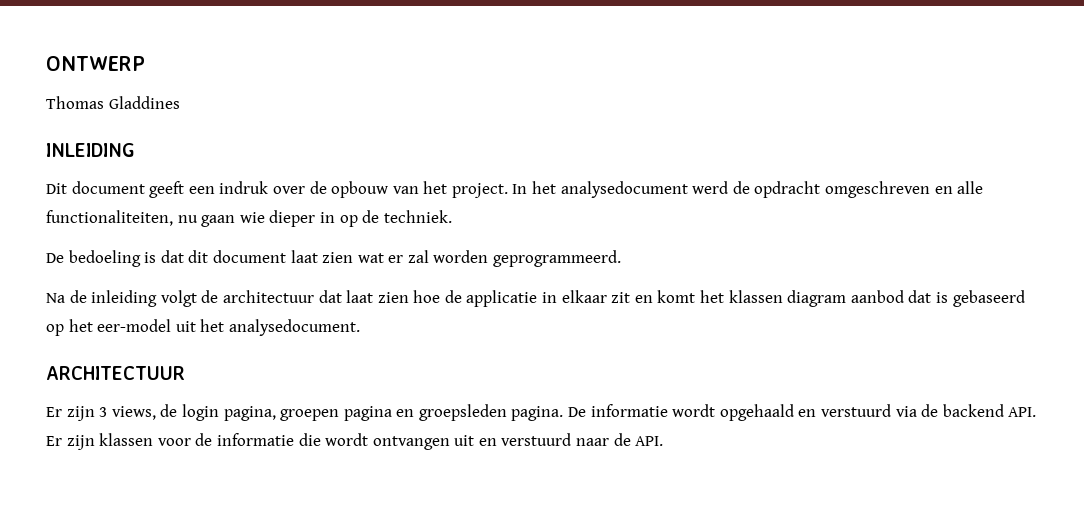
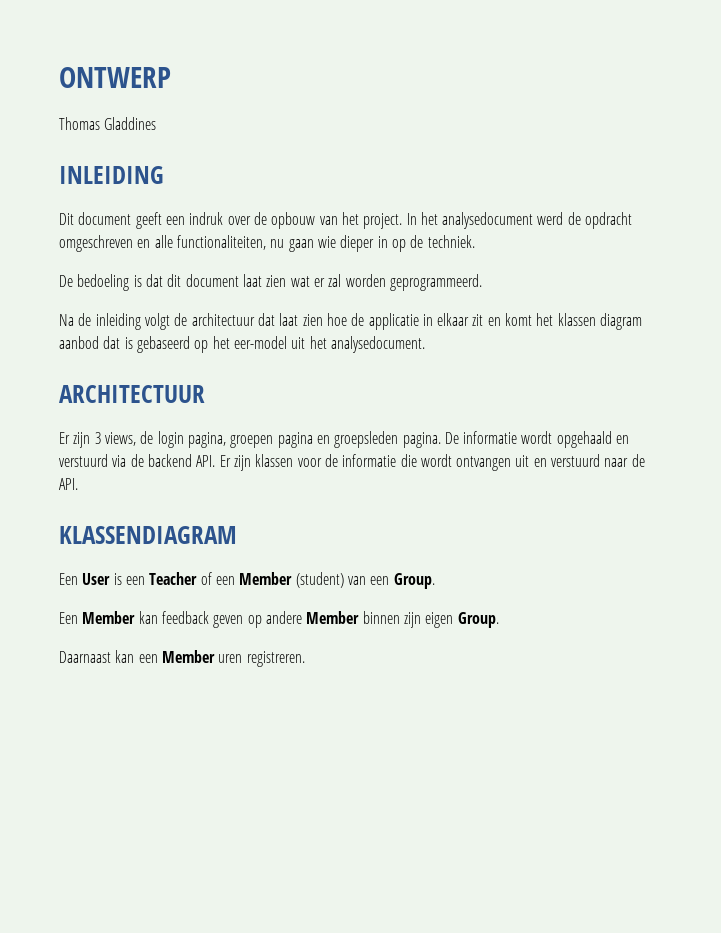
(664, 441) none -> [59,526,237,544] [59,572,435,589] [59,611,499,628] [59,650,305,667] // KLASSENDIAGRAM // Een User is een Teacher of een Member (student) van een Group. // Een Member kan feedback geven op andere Member binnen zijn eigen Group. // Daarnaast kan een Member uren registreren.

